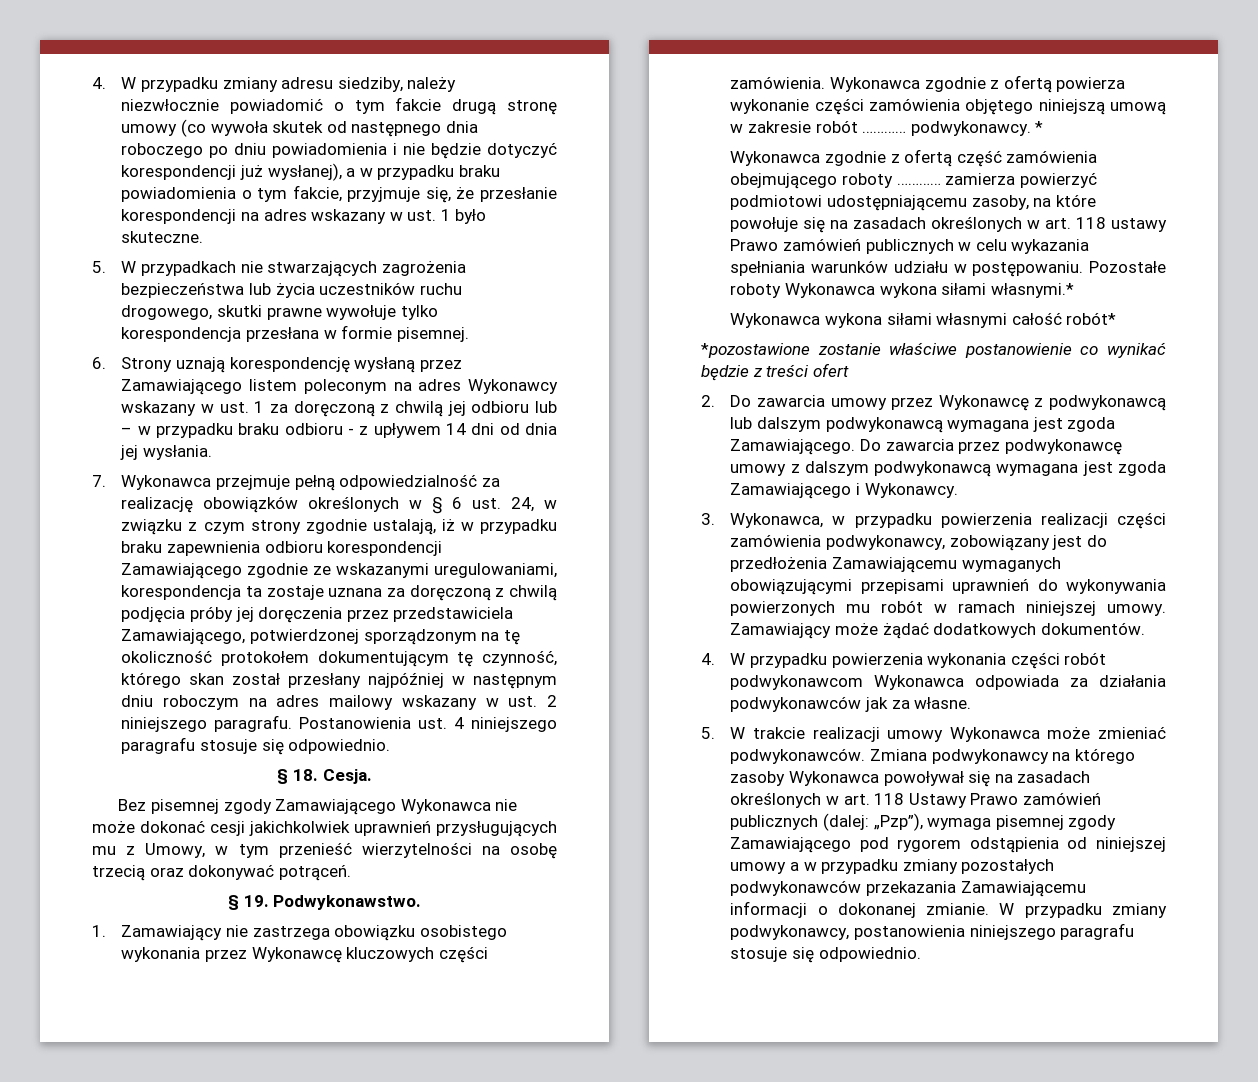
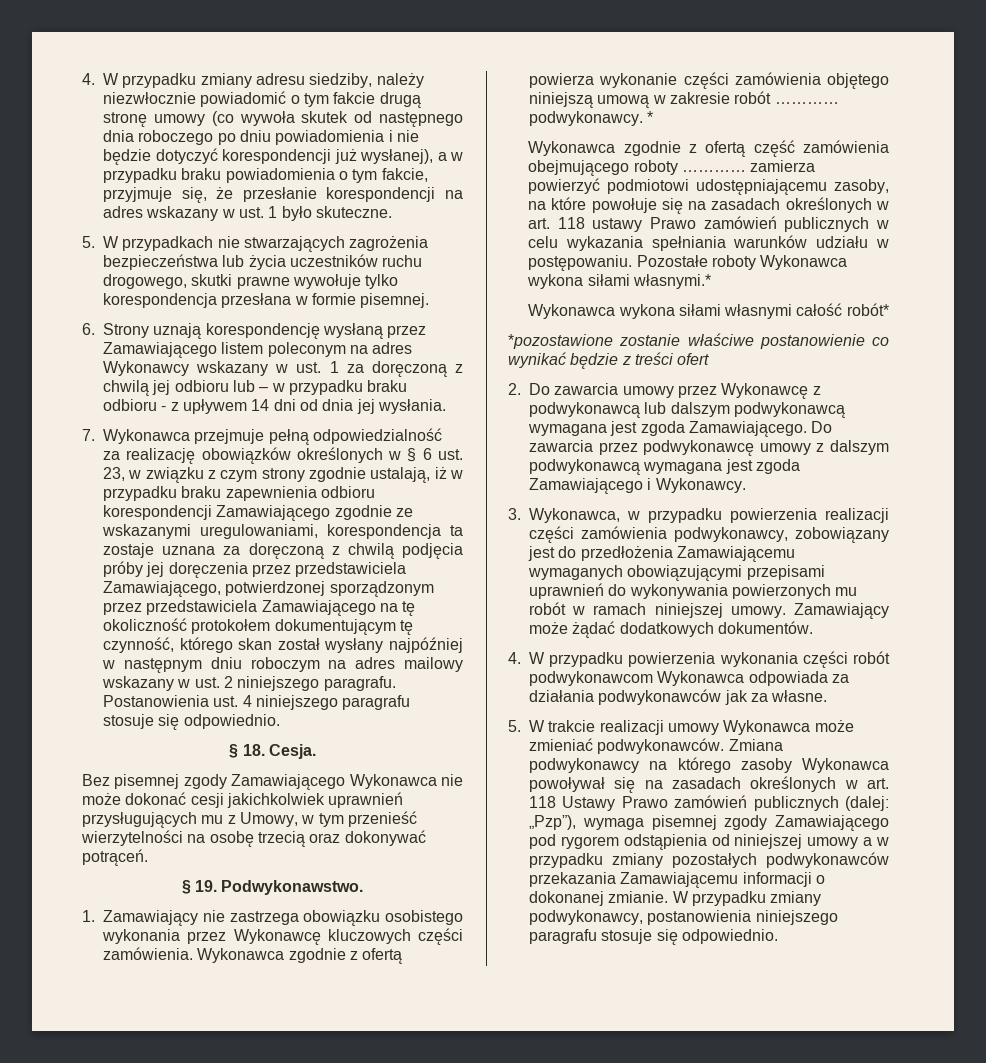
[511,497,535,512] 24, -> [103,467,125,481] 23,
(477, 637) none -> [103,600,376,616] przez przedstawiciela Zamawiającego
[288,673,362,688] przesłany -> [324,638,384,653] wysłany

